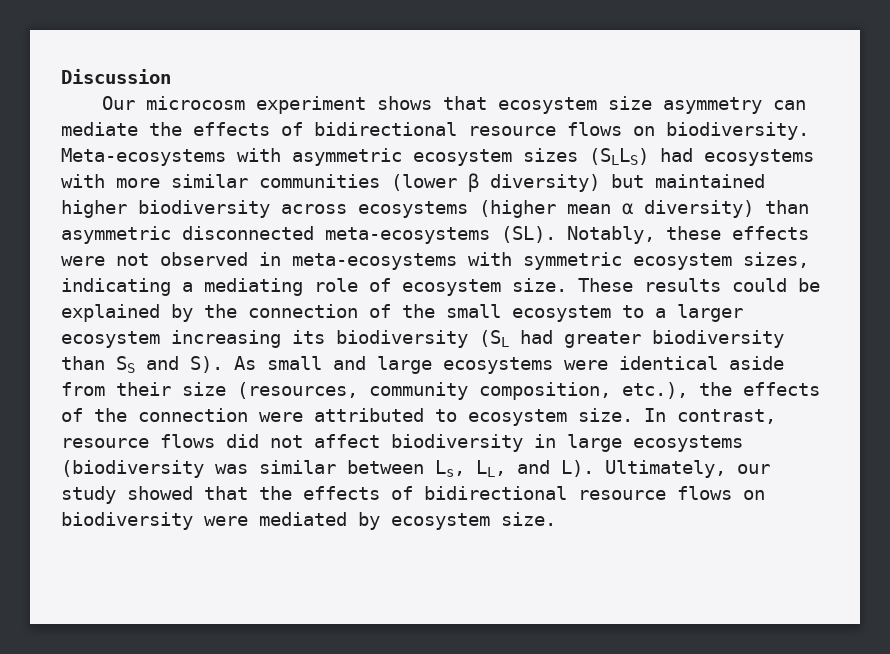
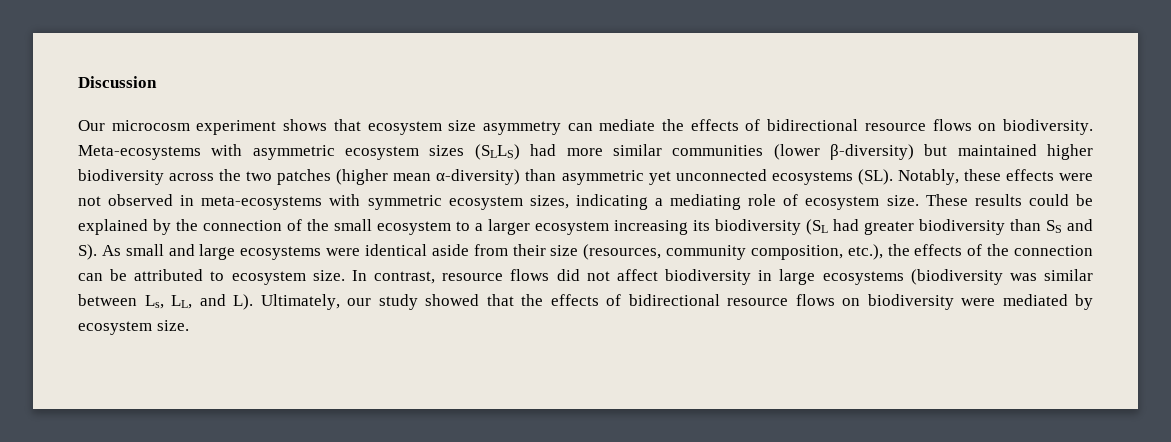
[704,149,814,166] [61,174,105,188] ecosystems with -> (557, 150) none
[468,173,600,192] β diversity) -> [829,144,914,160] β-diversity)
[358,200,809,218] [61,226,490,244] ecosystems (higher mean α diversity) than asymmetric disconnected meta-ecosystems -> [219,169,853,185] the two patches (higher mean α-diversity) than asymmetric yet unconnected ecosystems
[259,412,303,422] were -> [78,269,128,281] can be

